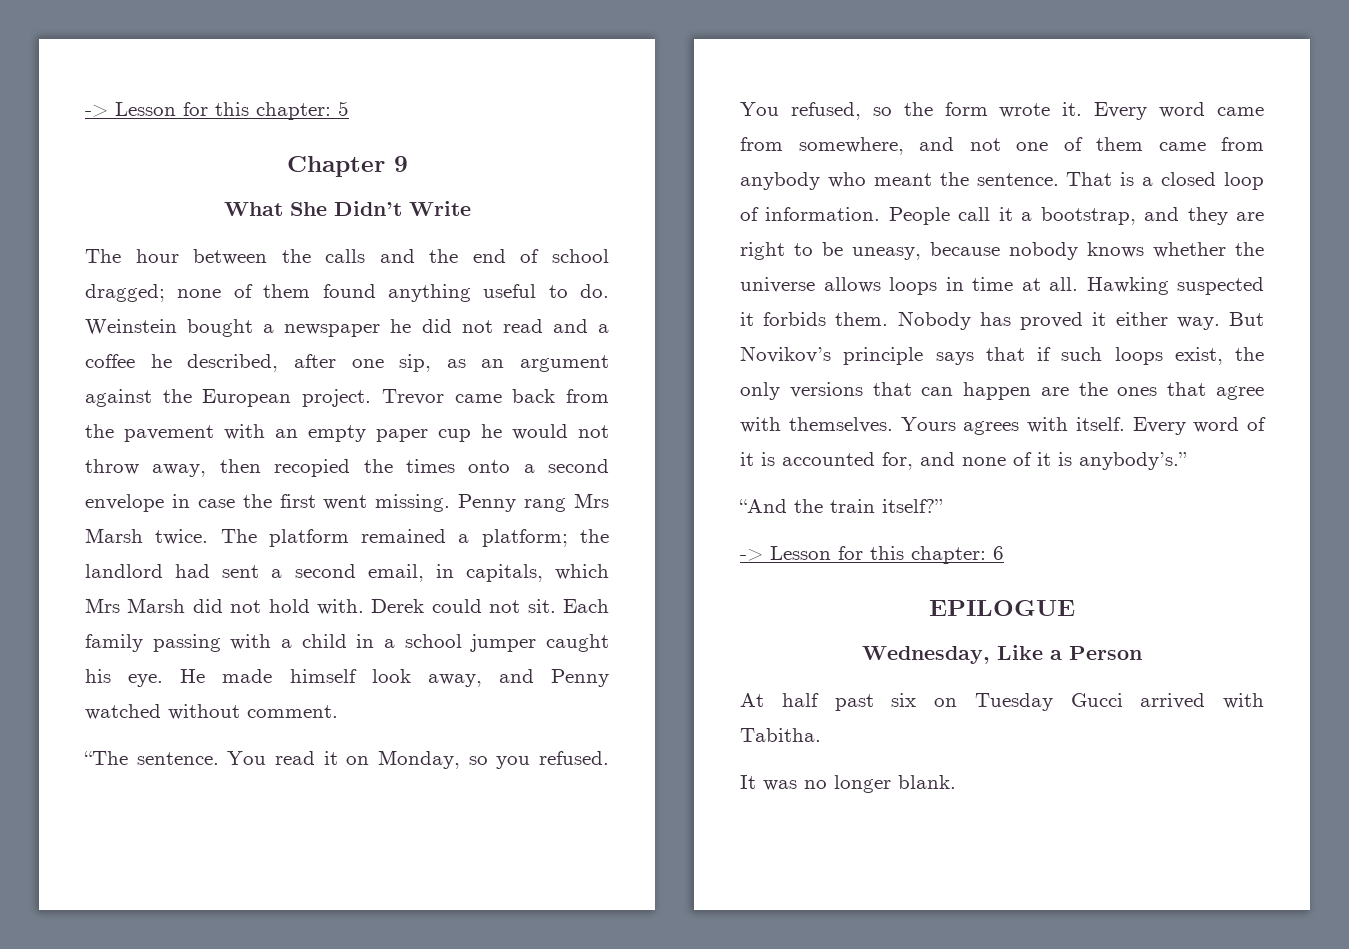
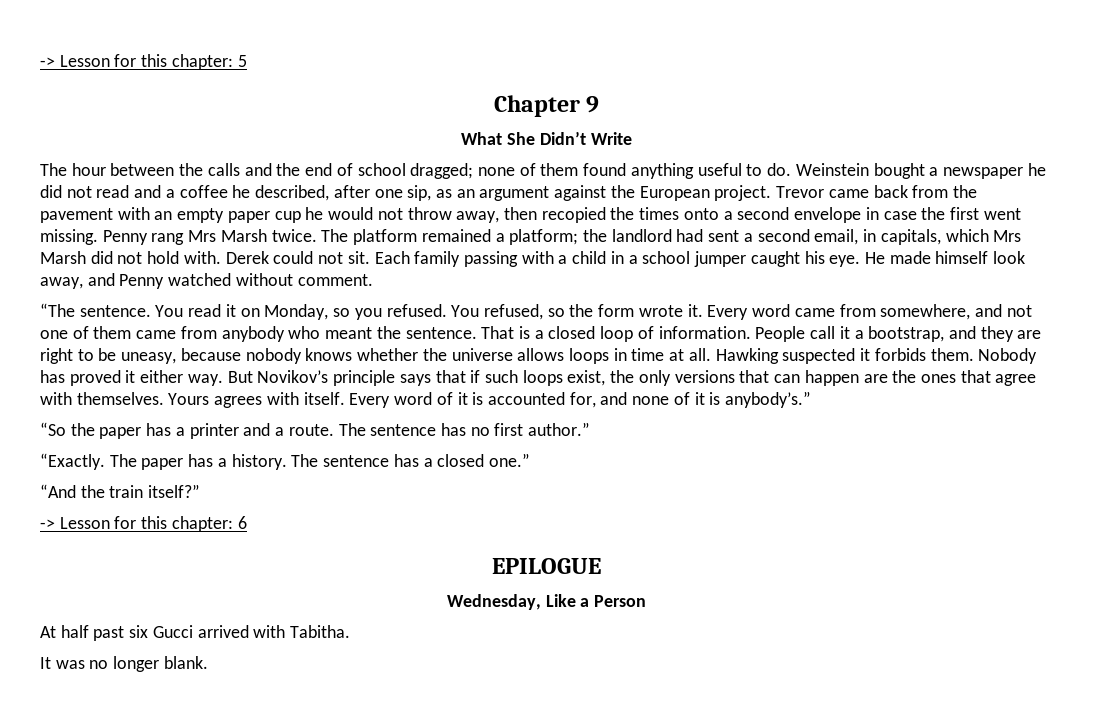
(1187, 461) none -> [40,422,591,439] [40,453,530,470] // “So the paper has a printer and a route. The sentence has no first author.” // “Exactly. The paper has a history. The sentence has a closed one.”
[934,693,1053,711] on Tuesday -> (149, 631) none

